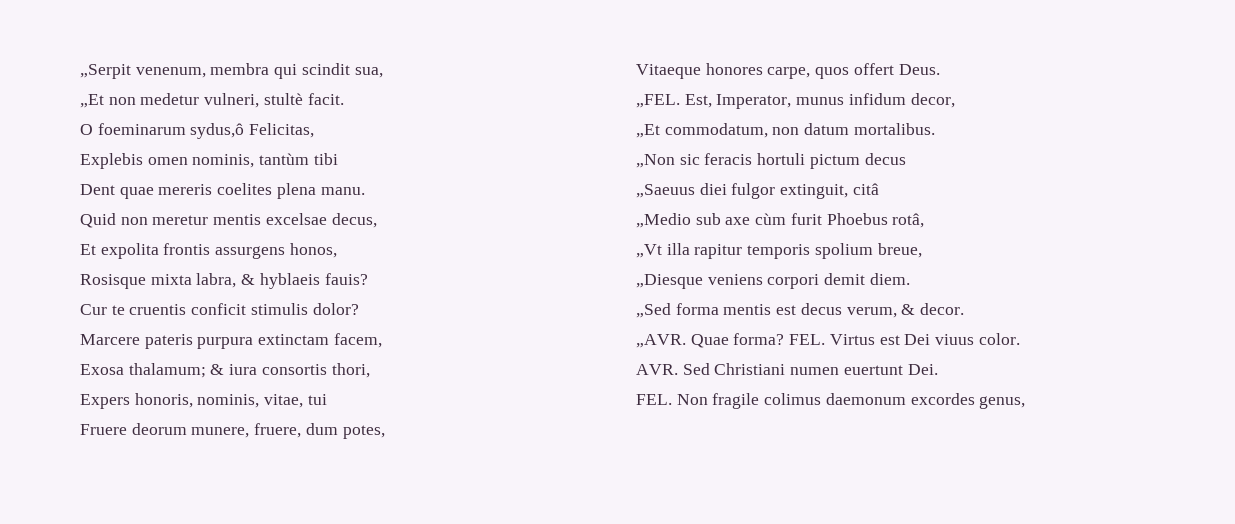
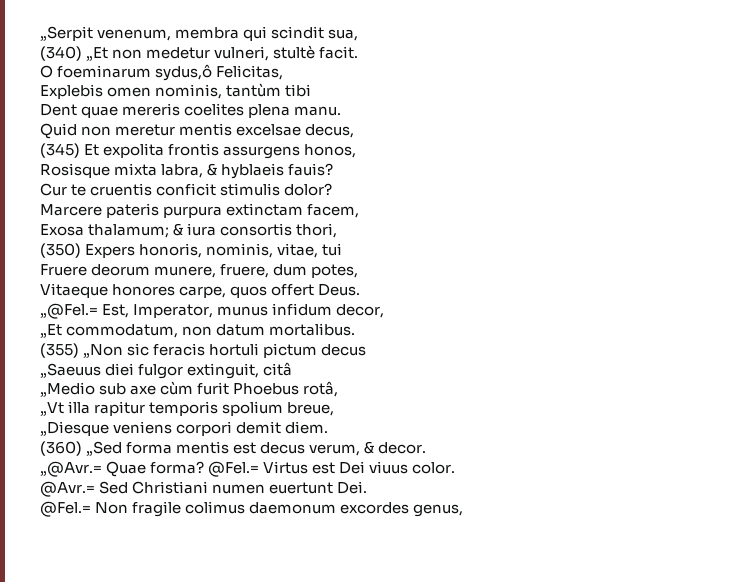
(383, 72) none -> [40,46,82,61] (340)
(377, 220) none -> [40,143,80,158] (345)
(370, 370) none -> [40,243,81,258] (350)
[636,94,680,108] „FEL. -> [40,303,98,319] „@Fel.=
(935, 129) none -> [40,343,79,358] (355)
(910, 279) none -> [40,441,82,456] (360)
[636,334,686,348] „AVR. -> [40,461,102,477] „@Avr.=
[789,334,826,345] FEL. -> [208,461,260,477] @Fel.=
[636,364,678,375] AVR. -> [40,481,95,497] @Avr.=
[636,394,672,405] FEL. -> [40,501,91,517] @Fel.=

